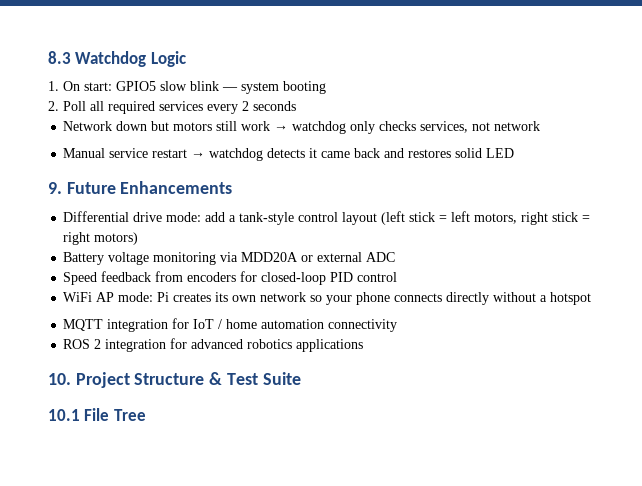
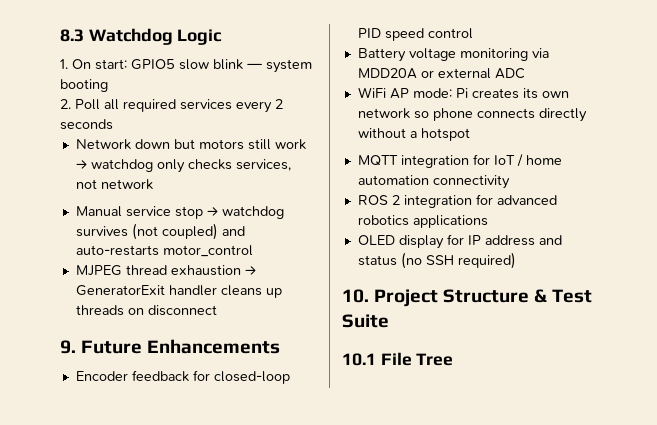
[152,148,515,161] [48,181,233,194] [63,211,591,225] [63,232,139,245] restart → watchdog detects it came back and restores solid LED // 9. Future Enhancements // Differential drive mode: add a tank-style control layout (left stick = left motors, right stick = right motors) -> [174,206,284,219] [75,223,245,240] [75,245,253,257] [75,265,256,276] [75,285,282,298] [75,305,217,316] [60,339,281,354] [75,370,290,384] [357,28,473,41] stop → watchdog survives (not coupled) and auto-restarts motor_control // MJPEG thread exhaustion → GeneratorExit handler cleans up threads on disconnect // 9. Future Enhancements // Encoder feedback for closed-loop PID speed control
[63,271,398,285] // Speed feedback from encoders for closed-loop PID control -> (525, 73) none
[326,295,353,305] your -> (429, 115) none
(364, 345) none -> [357,234,562,249] [357,252,516,269] // OLED display for IP address and status (no SSH required)

